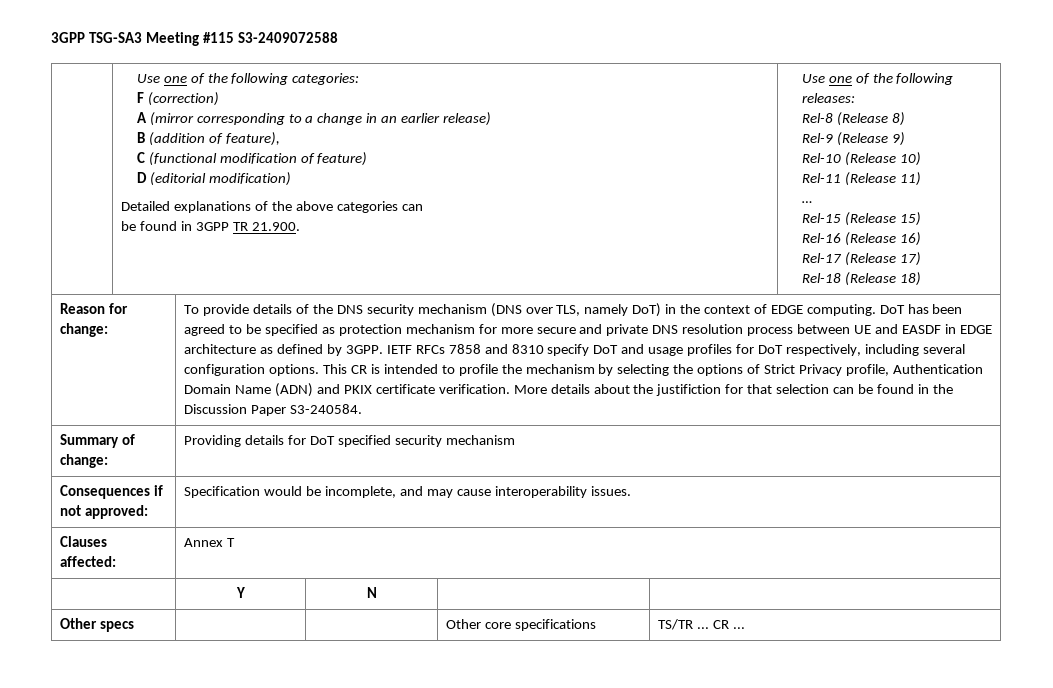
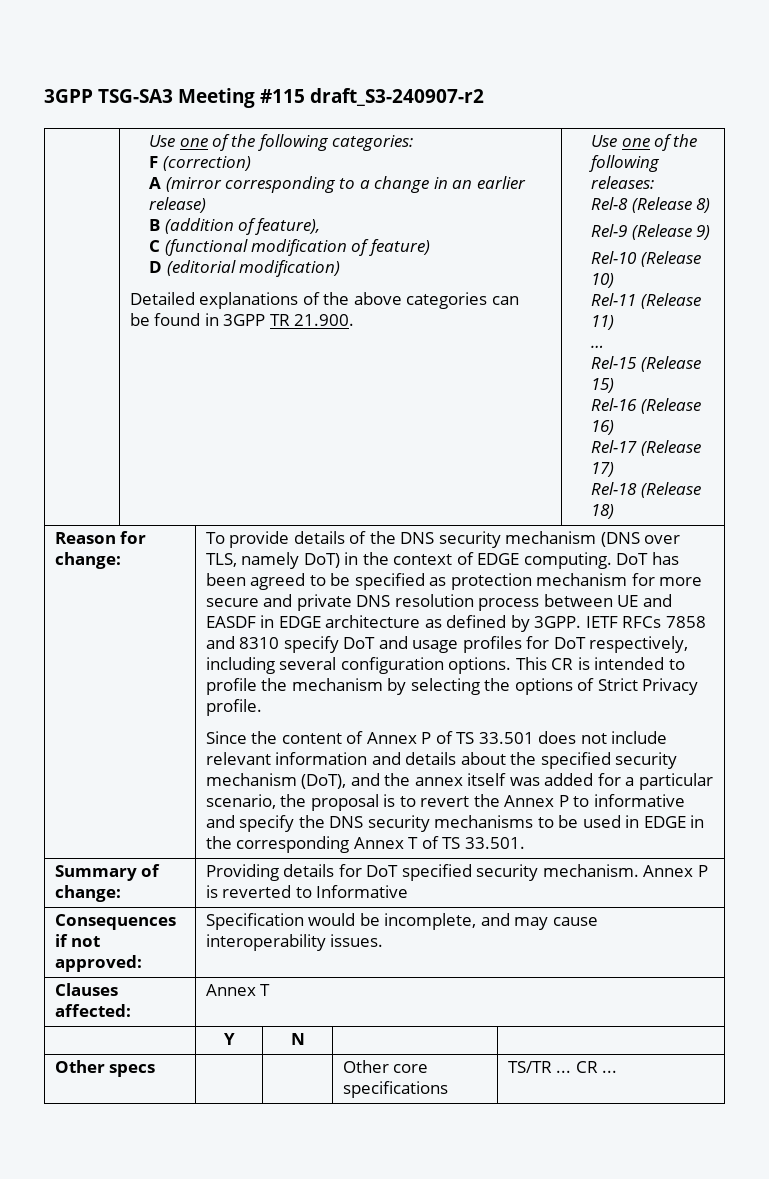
[237,32,338,43] S3-2409072588 -> [310,88,484,106] draft_S3-240907-r2
[845,364,983,376] [184,383,953,397] [184,404,363,416] profile, Authentication Domain Name (ADN) and PKIX certificate verification. More details about the justifiction for that selection can be found in the Discussion Paper S3-240584. -> [206,699,263,716] [206,731,668,744] [206,752,678,769] [206,773,713,790] [206,794,685,811] [206,815,705,832] [206,836,525,853] profile. // Since the content of Annex P of TS 33.501 does not include relevant information and details about the specified security mechanism (DoT), and the annex itself was added for a particular scenario, the proposal is to revert the Annex P to informative and specify the DNS security mechanisms to be used in EDGE in the corresponding Annex T of TS 33.501.
[445,435,515,445] mechanism -> [542,864,708,877] [206,885,409,898] mechanism. Annex P is reverted to Informative

